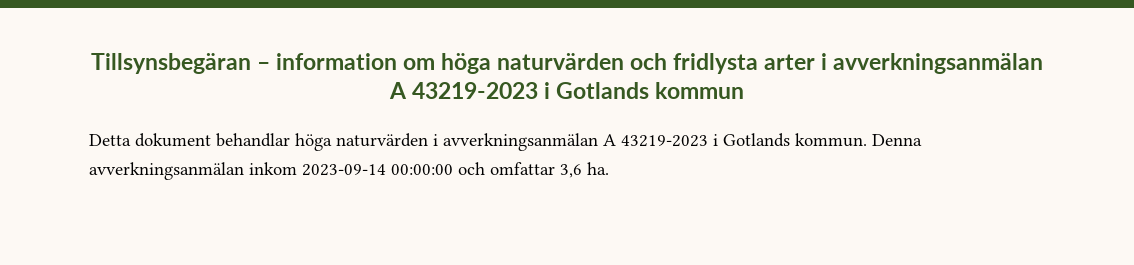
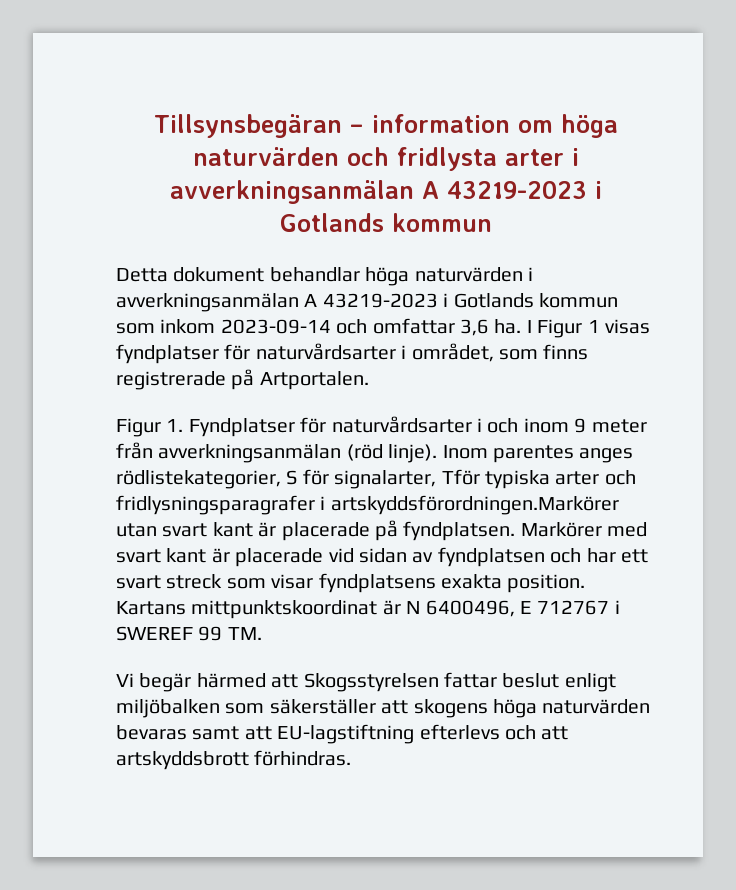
[795,133,922,147] [89,162,244,180] kommun. Denna avverkningsanmälan -> [539,293,618,308] [116,323,155,334] kommun som
[391,164,453,175] 00:00:00 -> (331, 326) none
(609, 168) none -> [526,319,650,338] [116,343,589,364] [116,369,369,390] [116,416,647,437] [116,442,634,463] [116,469,636,489] [116,495,619,515] [116,520,648,541] [116,547,648,567] [116,573,586,593] [116,600,620,619] [116,626,262,641] [116,672,616,692] [116,699,651,718] [116,724,569,744] [116,750,352,770] I Figur 1 visas fyndplatser för naturvårdsarter i området, som finns registrerade på Artportalen. // Figur 1. Fyndplatser för naturvårdsarter i och inom 9 meter från avverkningsanmälan (röd linje). Inom parentes anges rödlistekategorier, S för signalarter, Tför typiska arter och fridlysningsparagrafer i artskyddsförordningen.Markörer utan svart kant är placerade på fyndplatsen. Markörer med svart kant är placerade vid sidan av fyndplatsen och har ett svart streck som visar fyndplatsens exakta position. Kartans mittpunktskoordinat är N 6400496, E 712767 i SWEREF 99 TM. // Vi begär härmed att Skogsstyrelsen fattar beslut enligt miljöbalken som säkerställer att skogens höga naturvärden bevaras samt att EU-lagstiftning efterlevs och att artskyddsbrott förhindras.

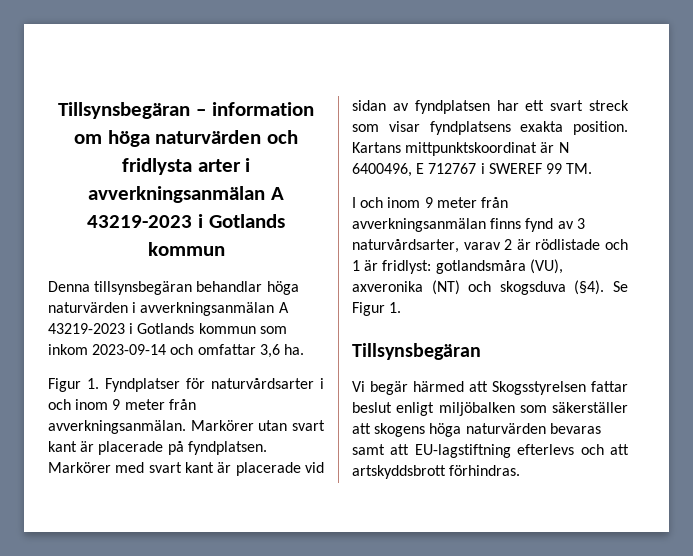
[116,267,265,282] Detta dokument -> [48,281,193,295] Denna tillsynsbegäran
[526,319,650,338] [116,343,589,364] [116,369,369,390] I Figur 1 visas fyndplatser för naturvårdsarter i området, som finns registrerade på Artportalen. -> (304, 349) none
[158,444,634,463] [116,469,636,489] [116,495,619,515] avverkningsanmälan (röd linje). Inom parentes anges rödlistekategorier, S för signalarter, Tför typiska arter och fridlysningsparagrafer i artskyddsförordningen.Markörer -> [48,420,254,434] avverkningsanmälan. Markörer
[550,548,582,563] och -> (490, 107) none
(262, 633) none -> [352,197,508,208] [352,218,585,232] [352,239,628,253] [352,259,563,274] [352,280,628,295] [352,302,402,316] [352,343,481,360] // I och inom 9 meter från avverkningsanmälan finns fynd av 3 naturvårdsarter, varav 2 är rödlistade och 1 är fridlyst: gotlandsmåra (VU), axveronika (NT) och skogsduva (§4). Se Figur 1. // Tillsynsbegäran

